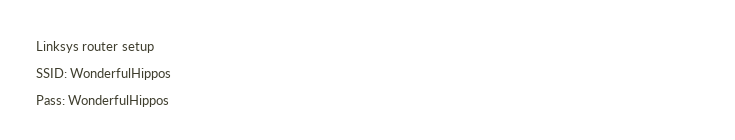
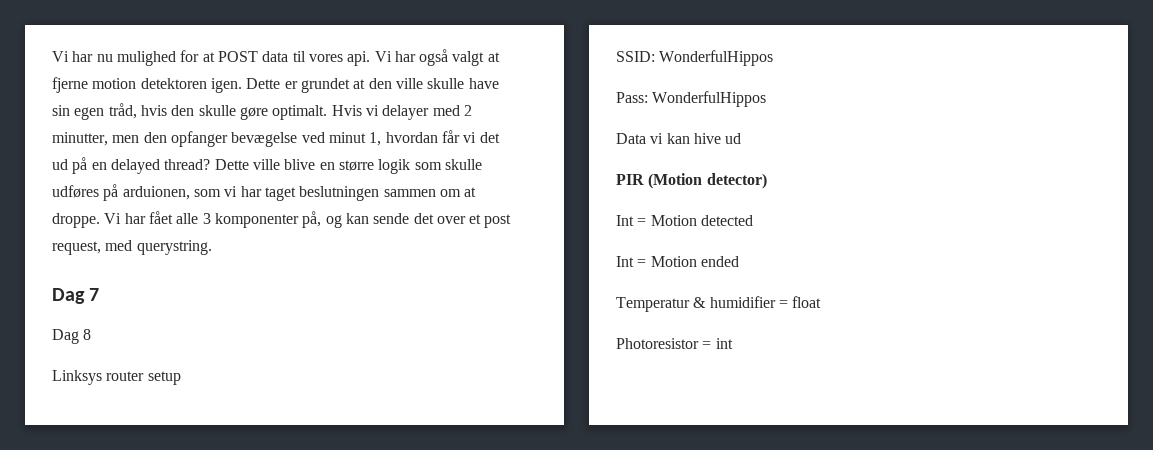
(36, 47) none -> [52,49,500,66] [52,77,499,93] [52,103,472,120] [52,130,500,147] [52,157,482,174] [52,184,477,201] [52,211,512,228] [52,240,212,255] [52,288,100,304] [52,329,92,344] Vi har nu mulighed for at POST data til vores api. Vi har også valgt at fjerne motion detektoren igen. Dette er grundet at den ville skulle have sin egen tråd, hvis den skulle gøre optimalt. Hvis vi delayer med 2 minutter, men den opfanger bevægelse ved minut 1, hvordan får vi det ud på en delayed thread? Dette ville blive en større logik som skulle udføres på arduionen, som vi har taget beslutningen sammen om at droppe. Vi har fået alle 3 komponenter på, og kan sende det over et post request, med querystring. // Dag 7 // Dag 8 //
(170, 101) none -> [616,133,742,144] [616,173,767,189] [616,215,753,226] [616,256,739,267] [616,296,822,312] [616,338,733,349] // Data vi kan hive ud // PIR (Motion detector) // Int = Motion detected // Int = Motion ended // Temperatur & humidifier = float // Photoresistor = int

